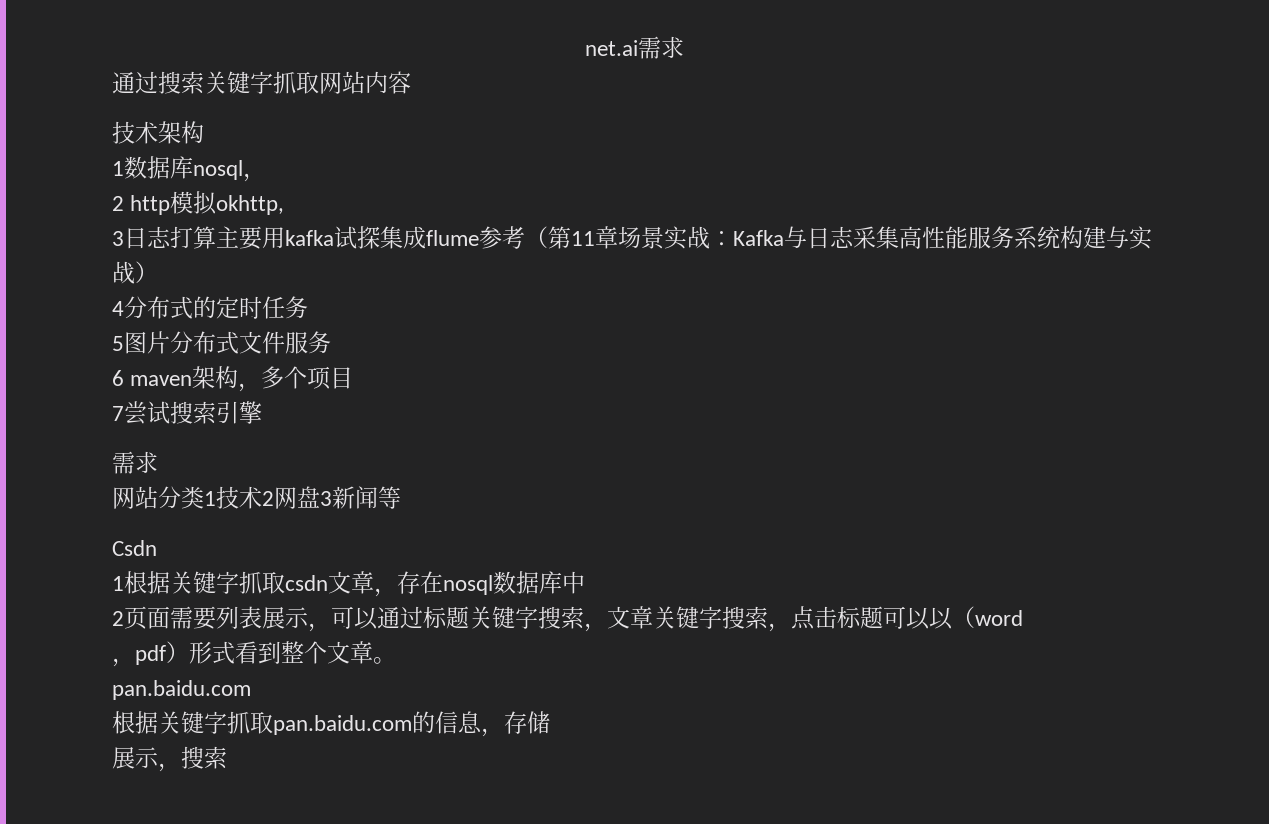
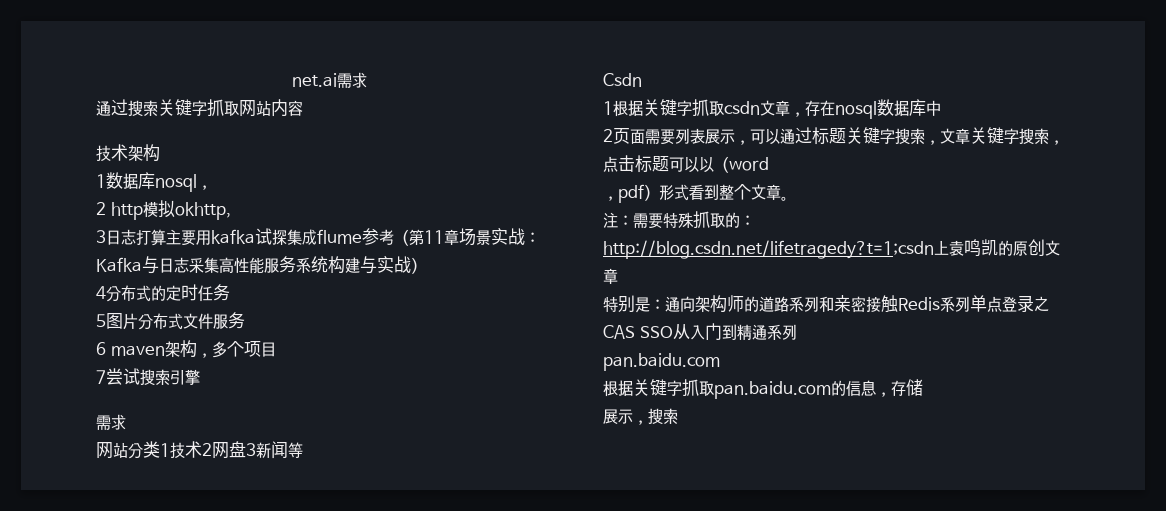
(396, 660) none -> [603,211,755,229] [603,239,1060,259] [603,268,618,284] [603,295,1049,313] [603,323,797,340] // 注：需要特殊抓取的：http://blog.csdn.net/lifetragedy?t=1;csdn上袁鸣凯的原创文章 // 特别是：通向架构师的道路系列和亲密接触Redis系列单点登录之CAS SSO从入门到精通系列

